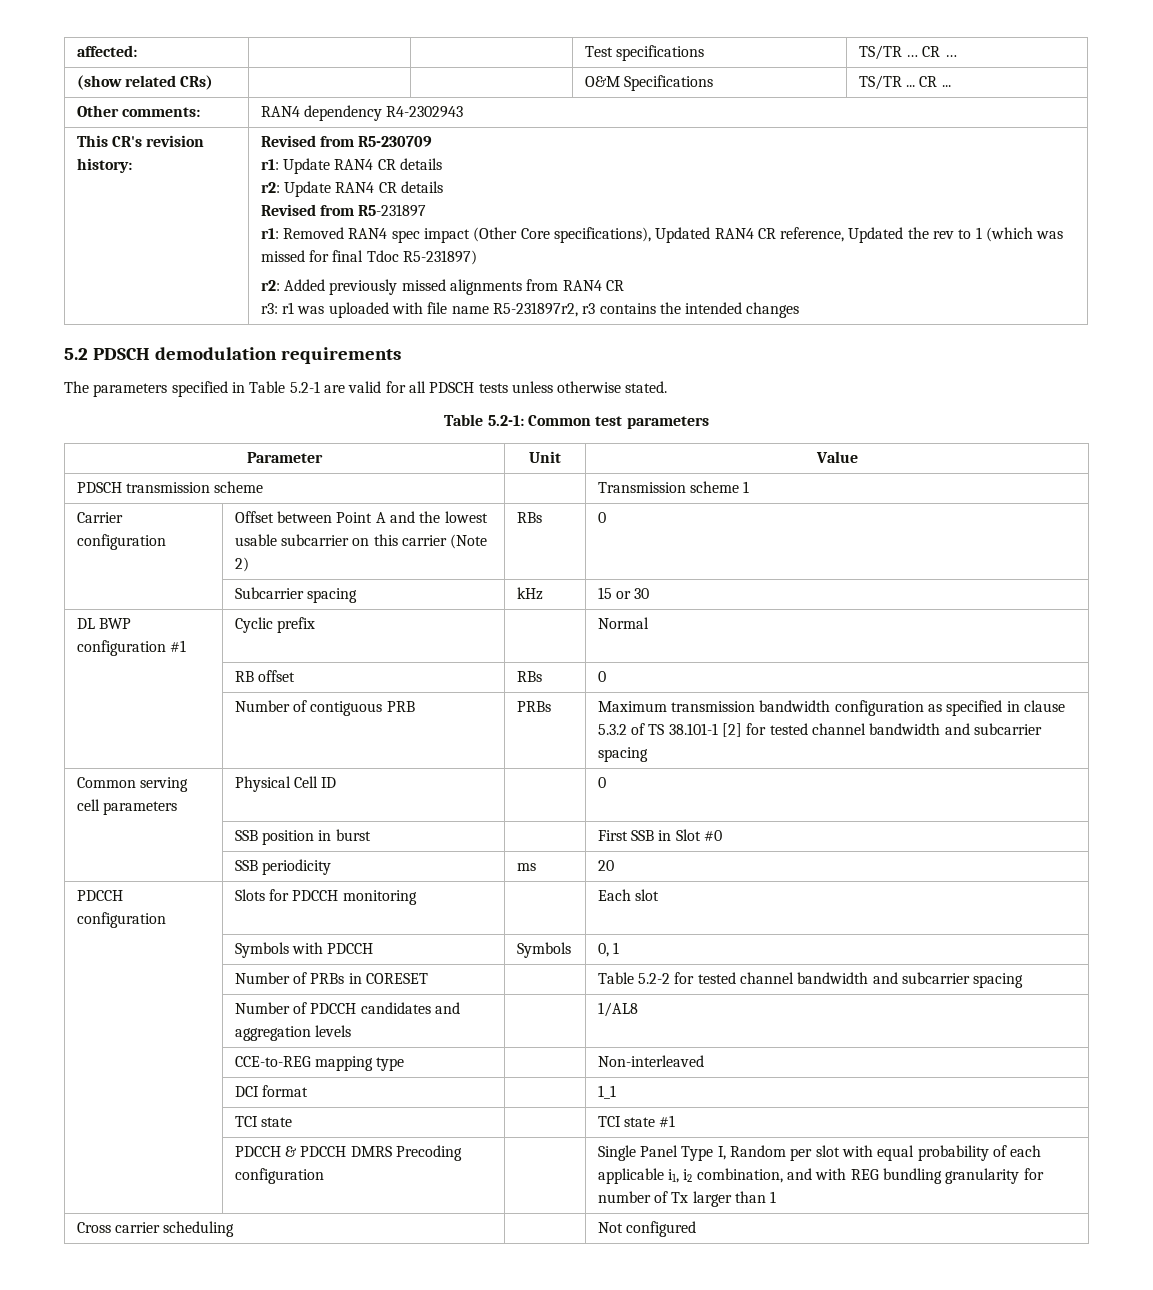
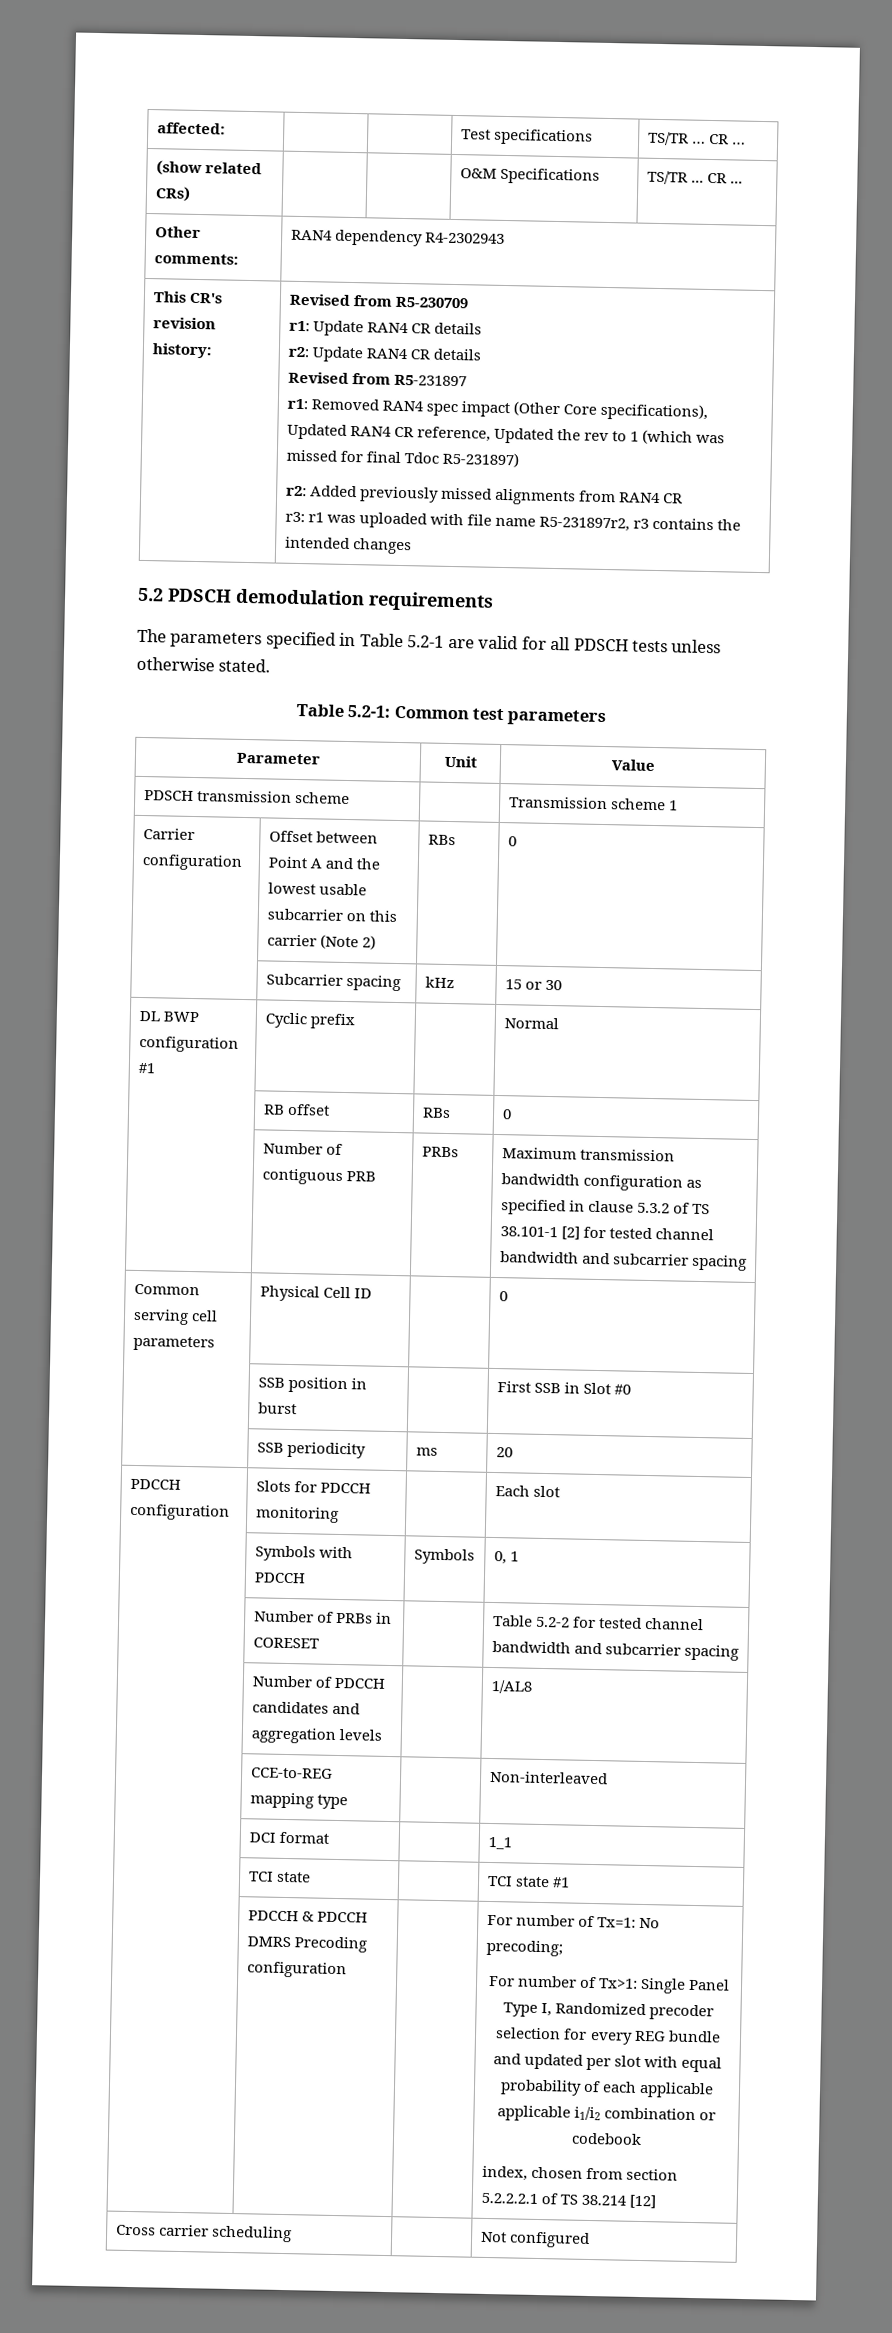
[597,1145,786,1161] Single Panel Type I, Random -> [486,1914,661,1929] [485,1939,563,1957] [487,1975,731,1994] [502,2002,715,2021] [495,2027,721,2045] [492,2053,583,2070] For number of Tx=1: No precoding; // For number of Tx>1: Single Panel Type I, Randomized precoder selection for every REG bundle and updated
[667,1168,1044,1184] [597,1191,777,1207] i1, i2 combination, and with REG bundling granularity for number of Tx larger than 1 -> [496,2105,717,2122] [570,2132,642,2145] [481,2165,679,2181] [480,2192,657,2209] applicable i1/i2 combination or codebook // index, chosen from section 5.2.2.2.1 of TS 38.214 [12]

